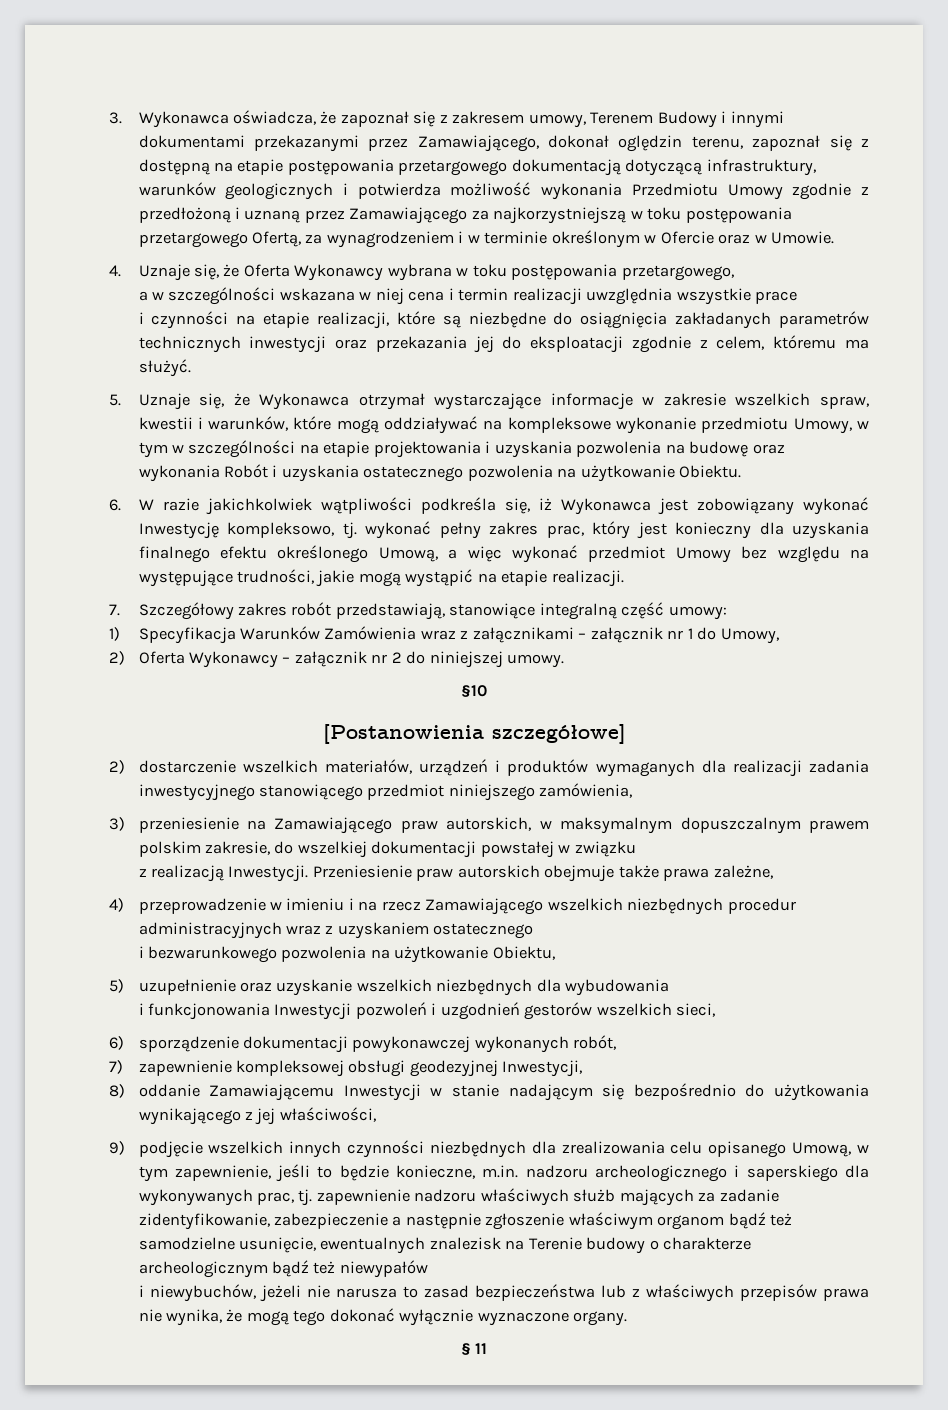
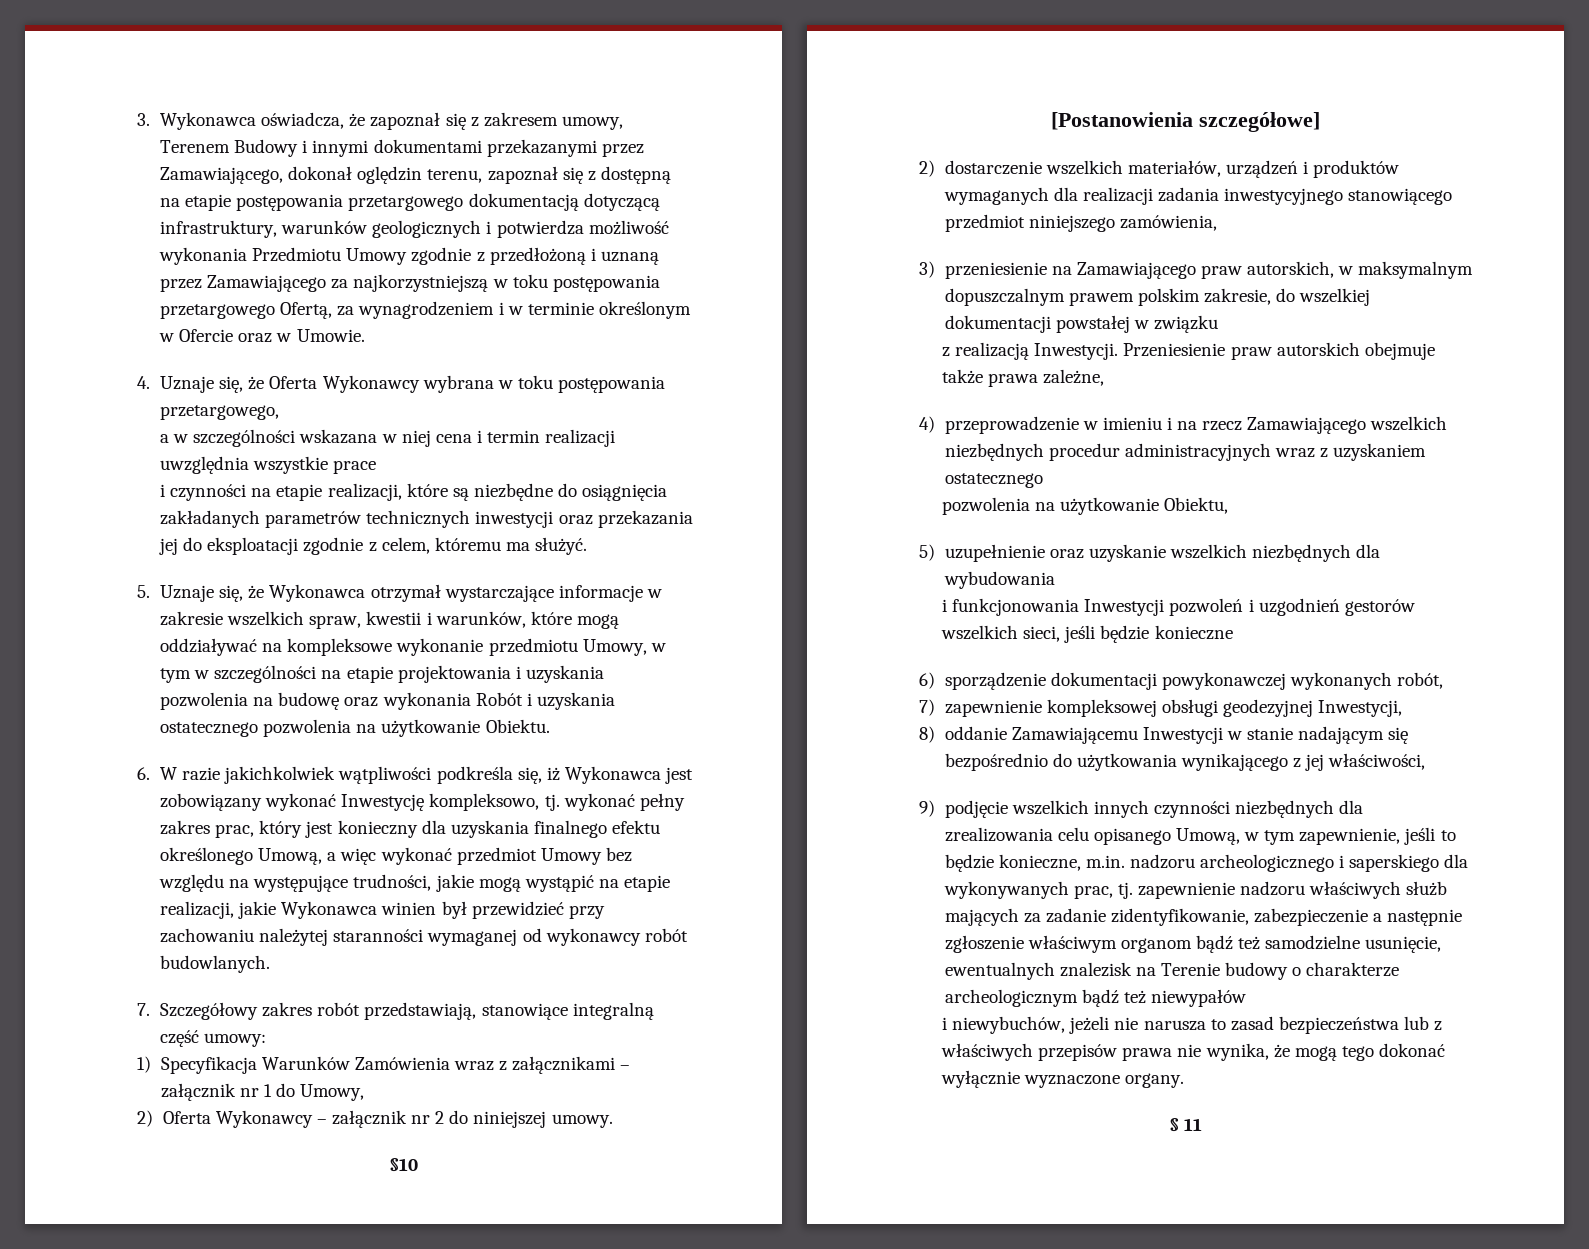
[551,570,624,587] realizacji. -> [160,901,605,919] [160,928,688,946] [160,955,271,973] realizacji, jakie Wykonawca winien był przewidzieć przy zachowaniu należytej staranności wymaganej od wykonawcy robót budowlanych.
[138,946,278,963] i bezwarunkowego -> (1043, 480) none
(716, 1010) none -> [1064,625,1233,643] jeśli będzie konieczne

